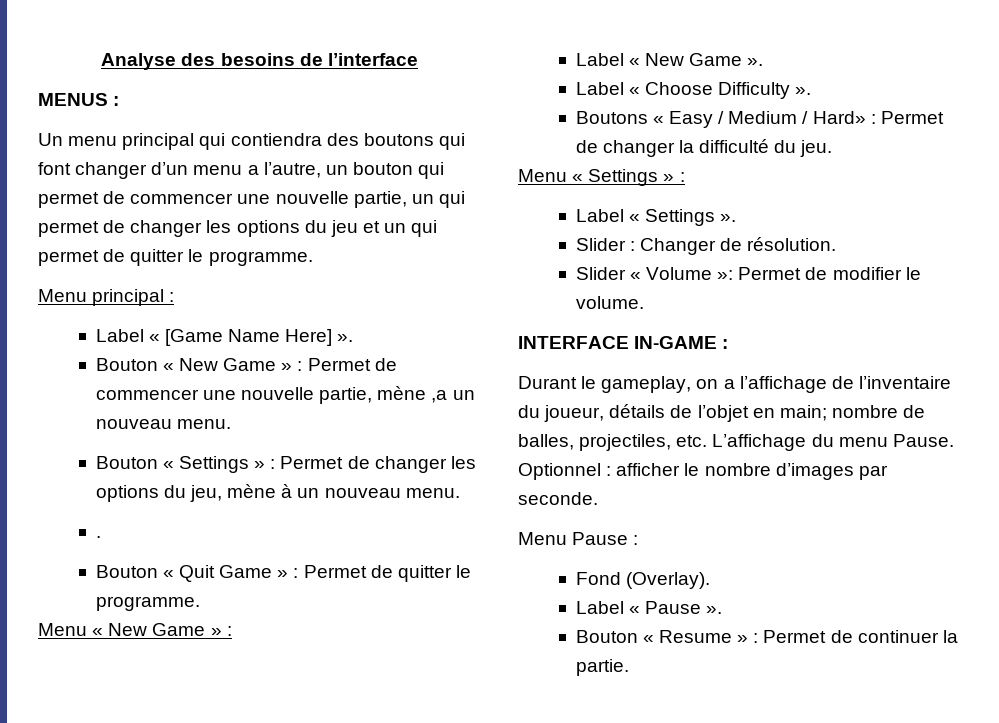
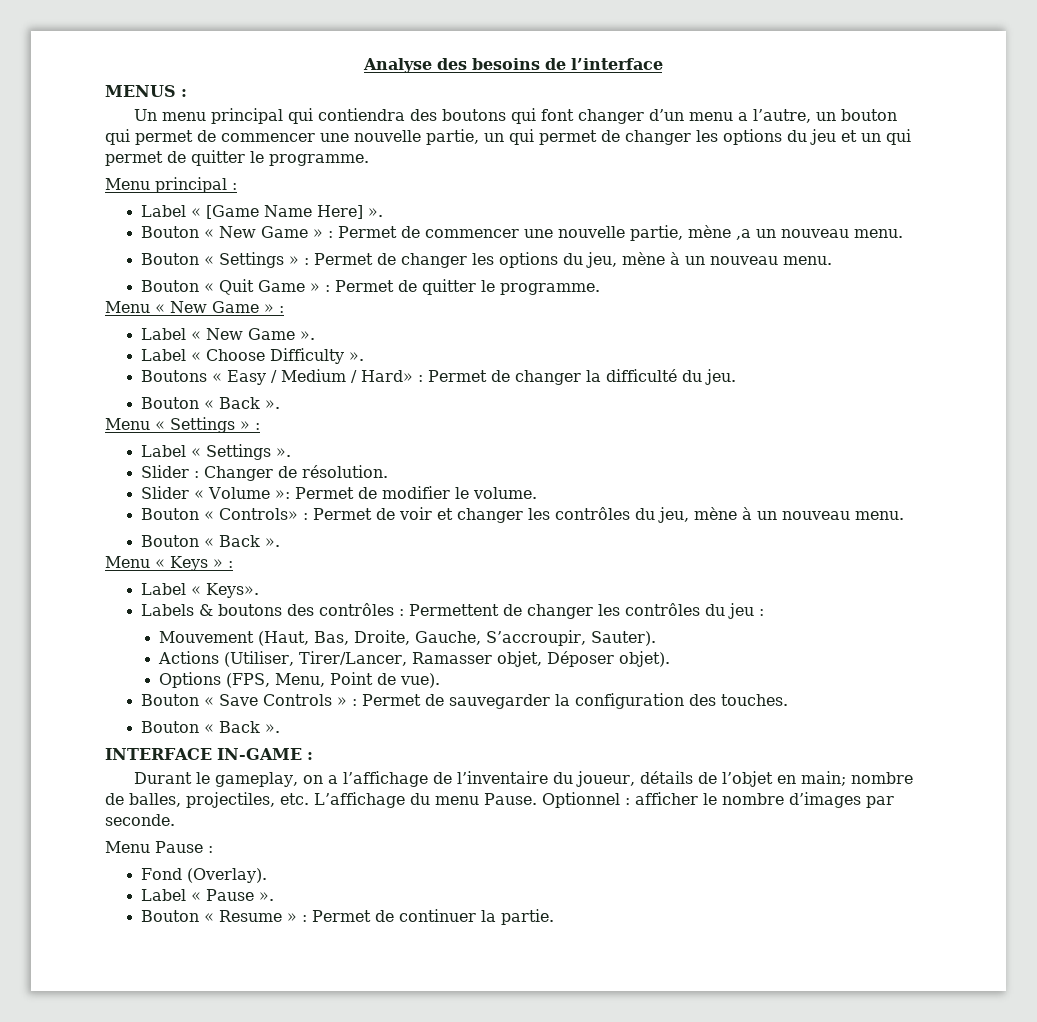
[95,536,101,538] // . -> (832, 260) none
(833, 148) none -> [140,397,280,409] // Bouton « Back ».
(644, 302) none -> [140,507,904,523] [140,535,280,547] [105,556,233,571] [140,583,259,598] [140,603,764,619] [159,630,657,646] [158,651,671,667] [159,672,441,688] [140,693,788,709] [140,721,280,733] // Bouton « Controls» : Permet de voir et changer les contrôles du jeu, mène à un nouveau menu. // Bouton « Back ». // Menu « Keys » : // Label « Keys». // Labels & boutons des contrôles : Permettent de changer les contrôles du jeu : // Mouvement (Haut, Bas, Droite, Gauche, S’accroupir, Sauter). // Actions (Utiliser, Tirer/Lancer, Ramasser objet, Déposer objet). // Options (FPS, Menu, Point de vue). // Bouton « Save Controls » : Permet de sauvegarder la configuration des touches. // Bouton « Back ».

